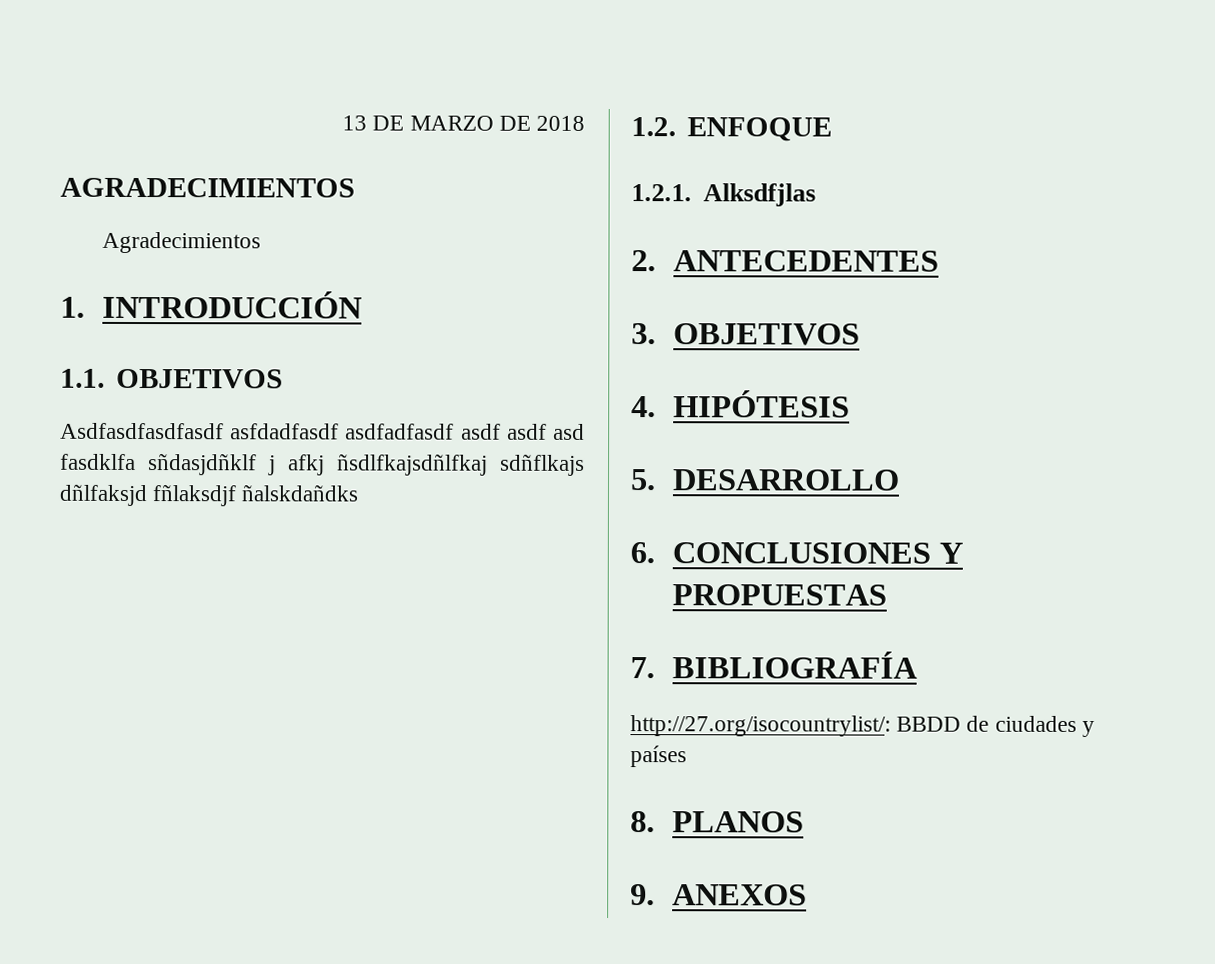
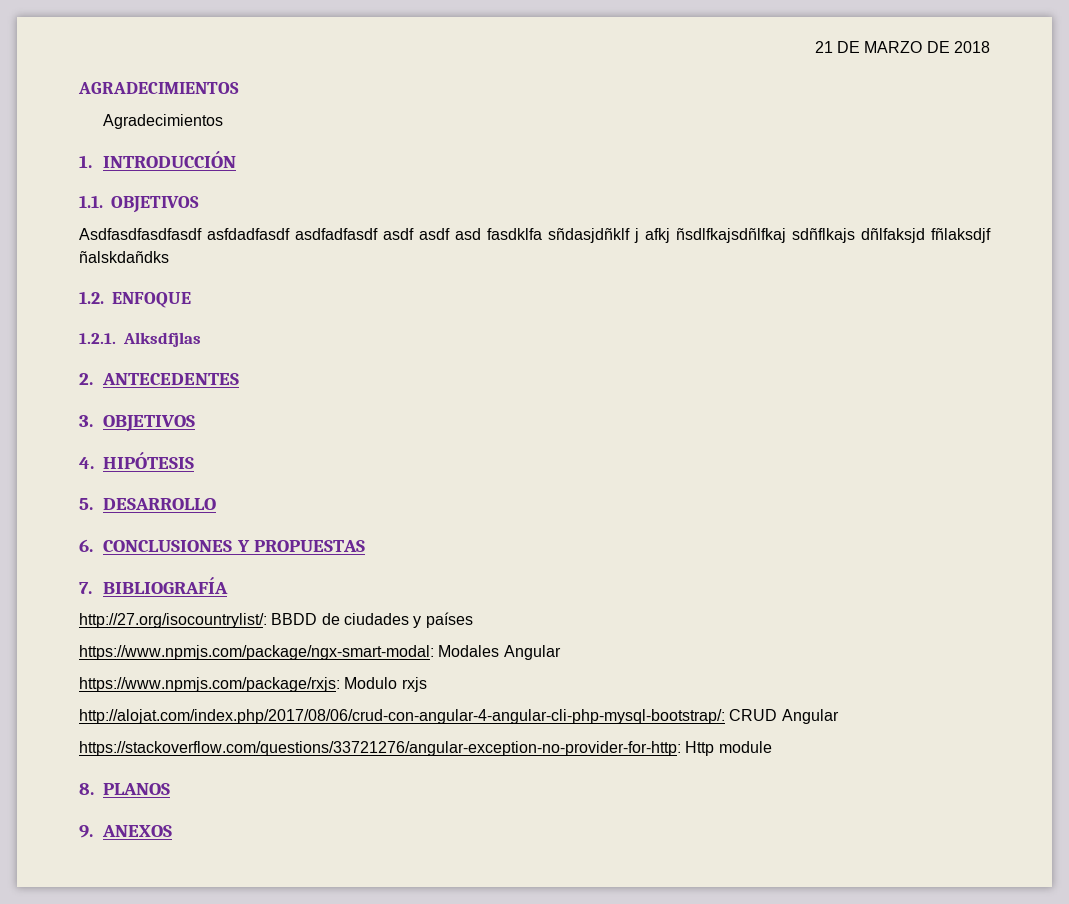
[342,115,368,131] 13 -> [814,41,833,53] 21
(687, 756) none -> [79,645,561,660] [79,677,427,692] [79,709,839,724] [79,741,772,756] // https://www.npmjs.com/package/ngx-smart-modal: Modales Angular // https://www.npmjs.com/package/rxjs: Modulo rxjs // http://alojat.com/index.php/2017/08/06/crud-con-angular-4-angular-cli-php-mysql-bootstrap/: CRUD Angular // https://stackoverflow.com/questions/33721276/angular-exception-no-provider-for-http: Http module

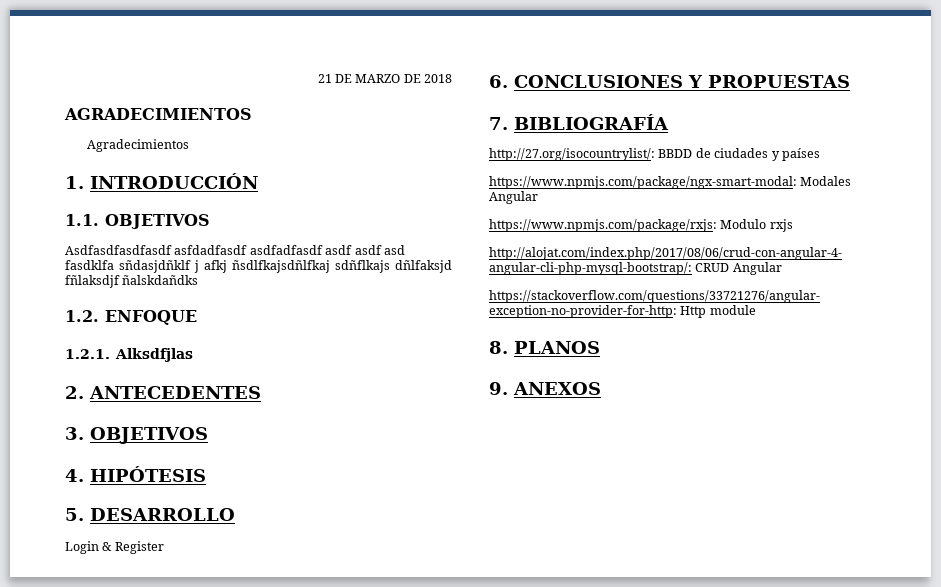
(217, 504) none -> [65,541,164,554] // Login & Register

